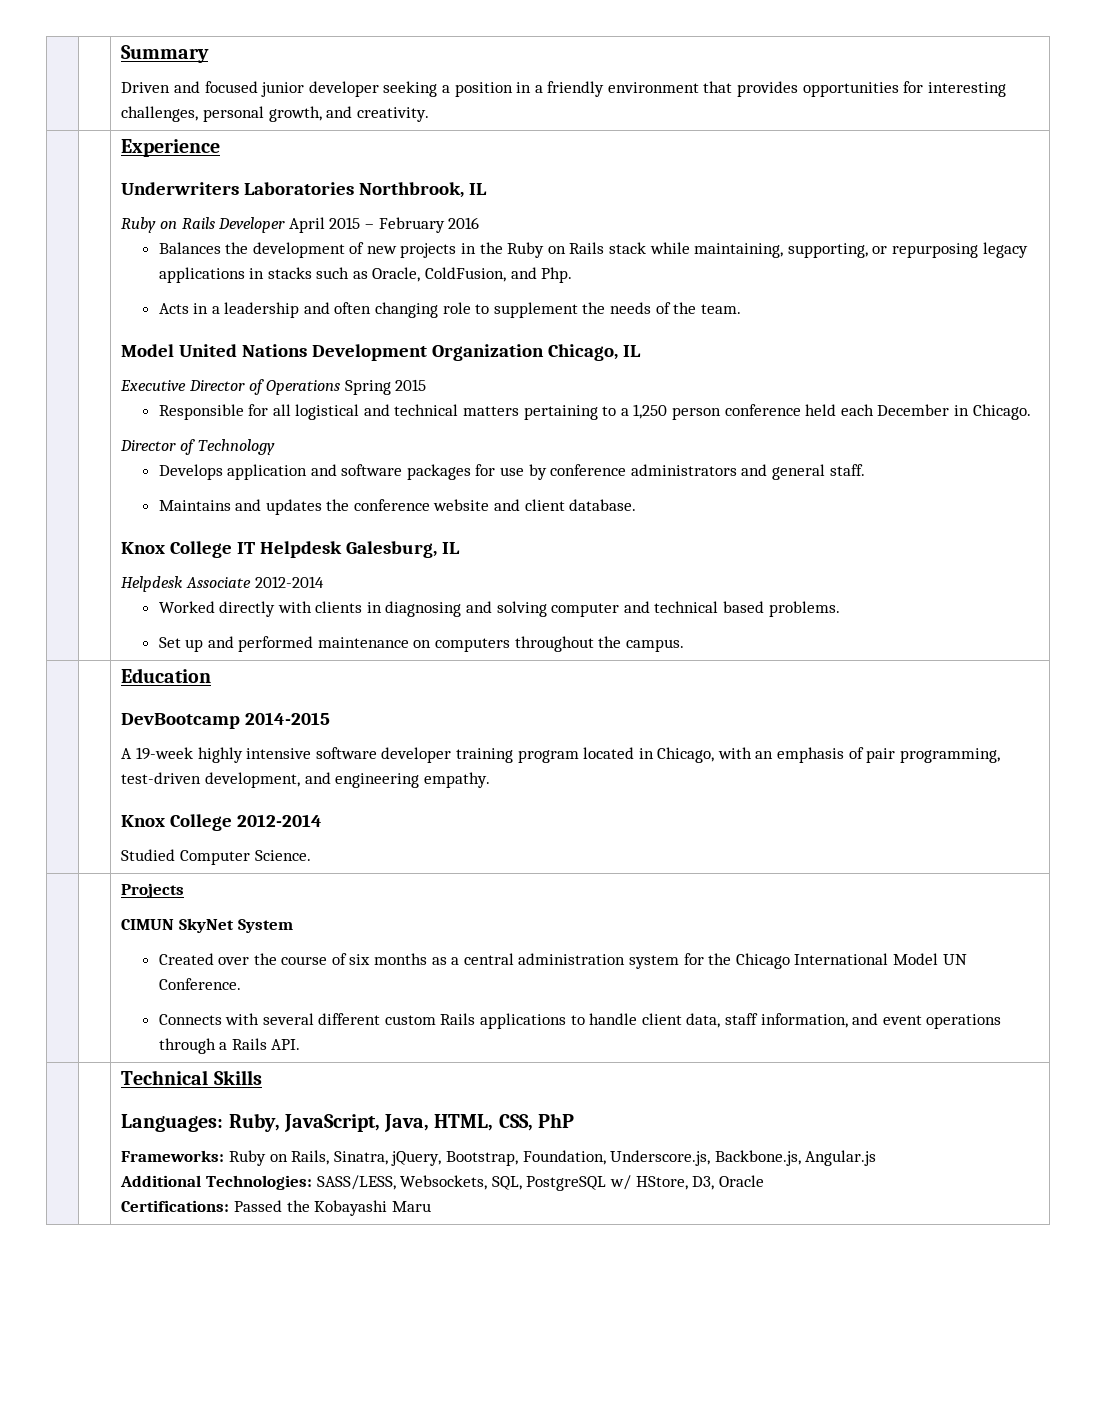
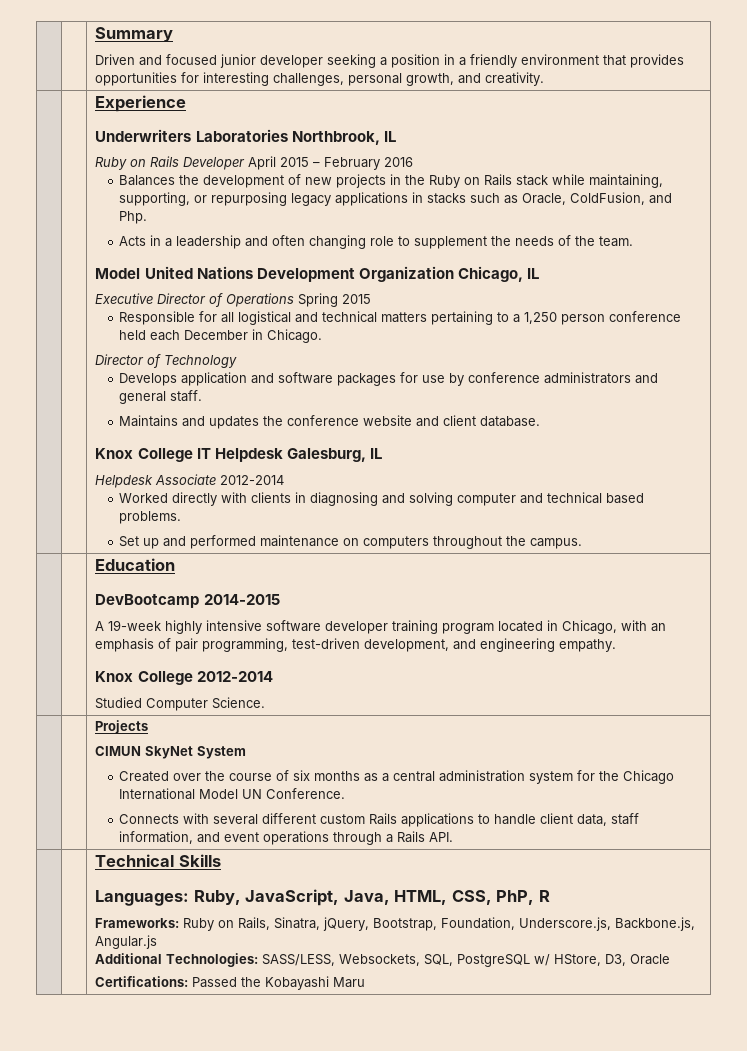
[537,1113,574,1128] PhP -> [496,890,550,905] PhP, R

